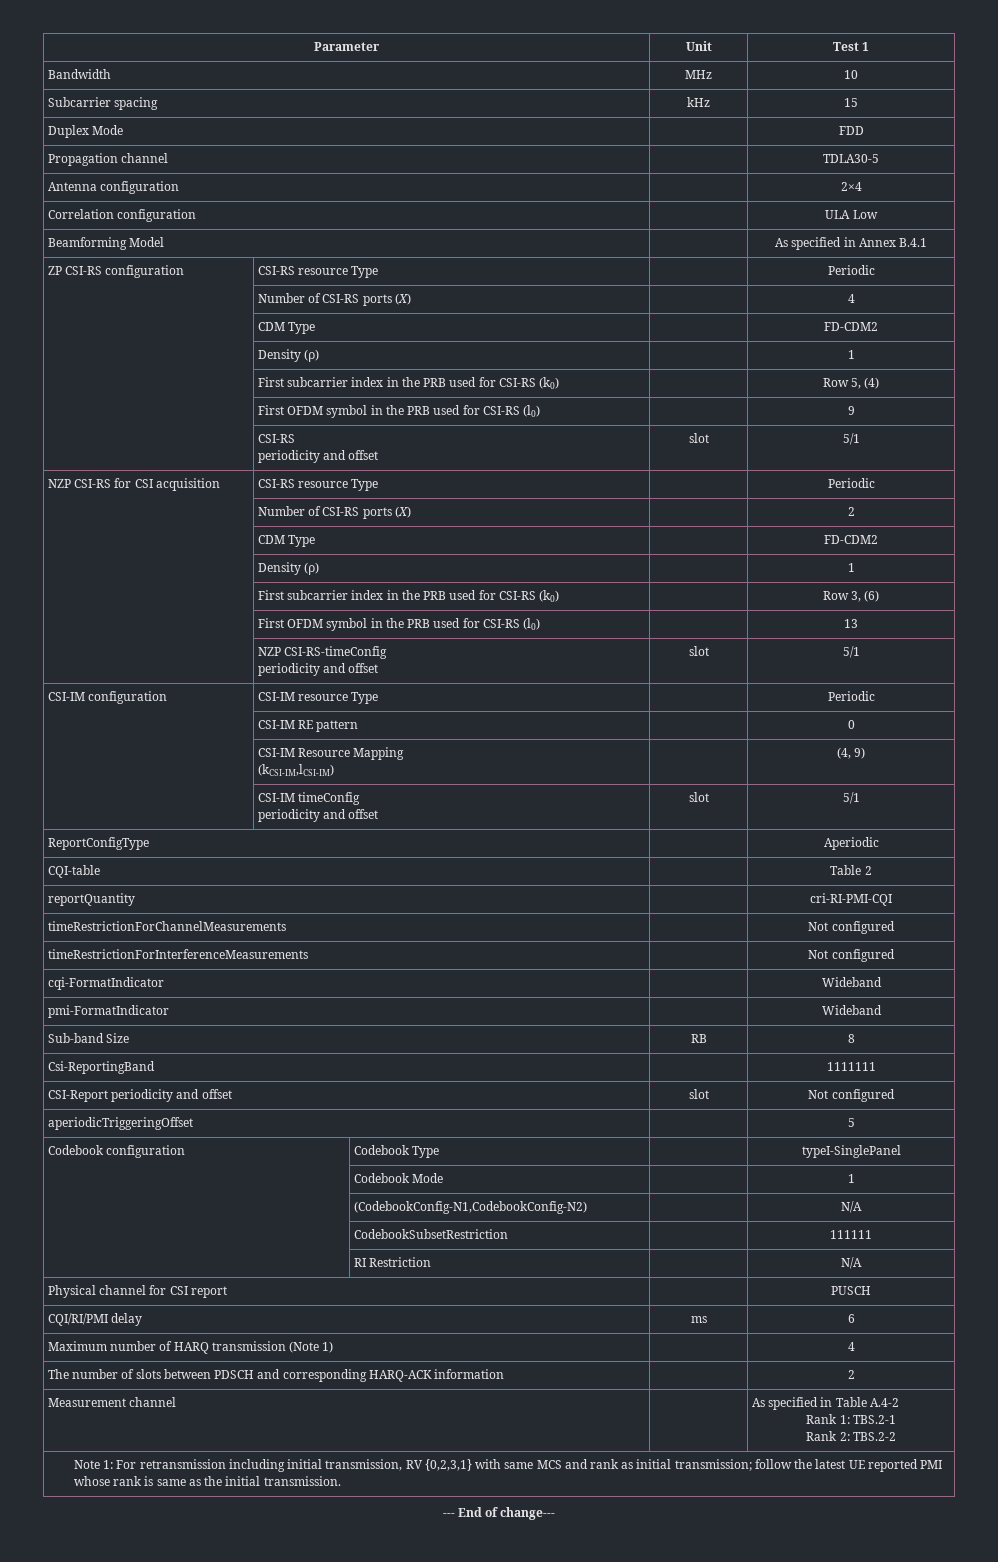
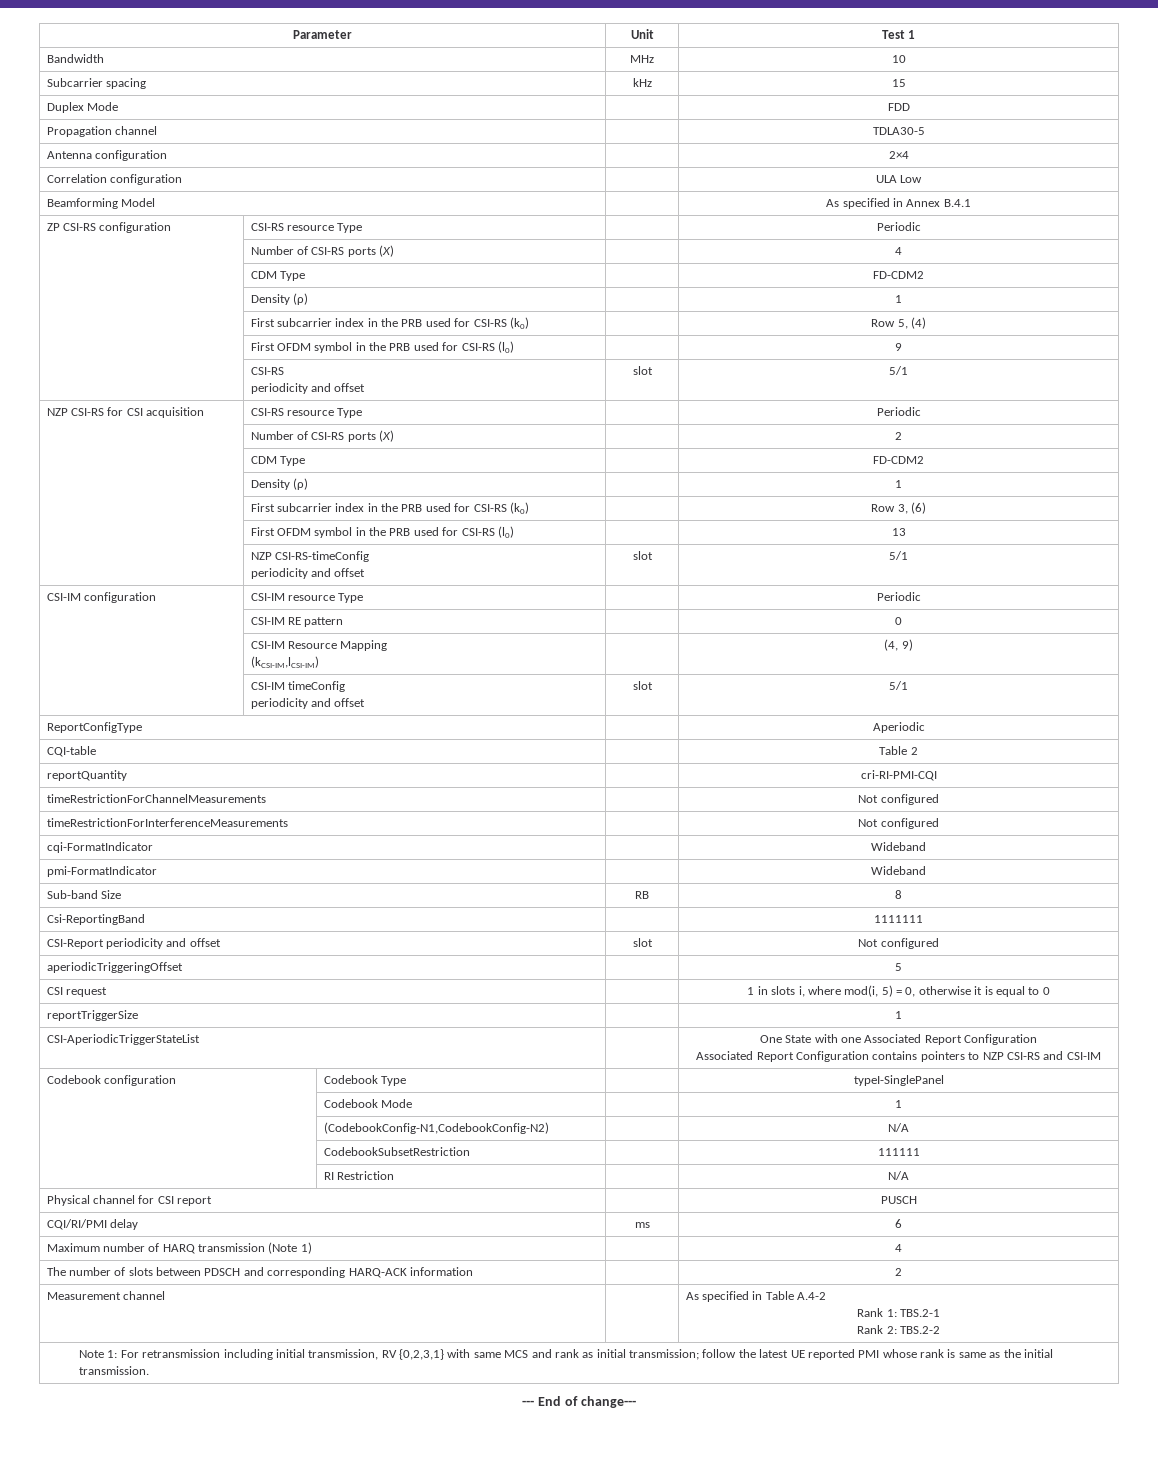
(855, 1122) none -> [46,987,107,997] [747,985,1050,997] [46,1010,138,1021] [895,1011,902,1019] [46,1034,200,1045] [759,1034,1038,1045] [696,1051,1101,1062] // CSI request | | 1 in slots i, where mod(i, 5) = 0, otherwise it is equal to 0 // reportTriggerSize | | 1 // CSI-AperiodicTriggerStateList | | One State with one Associated Report Configuration // Associated Report Configuration contains pointers to NZP CSI-RS and CSI-IM

